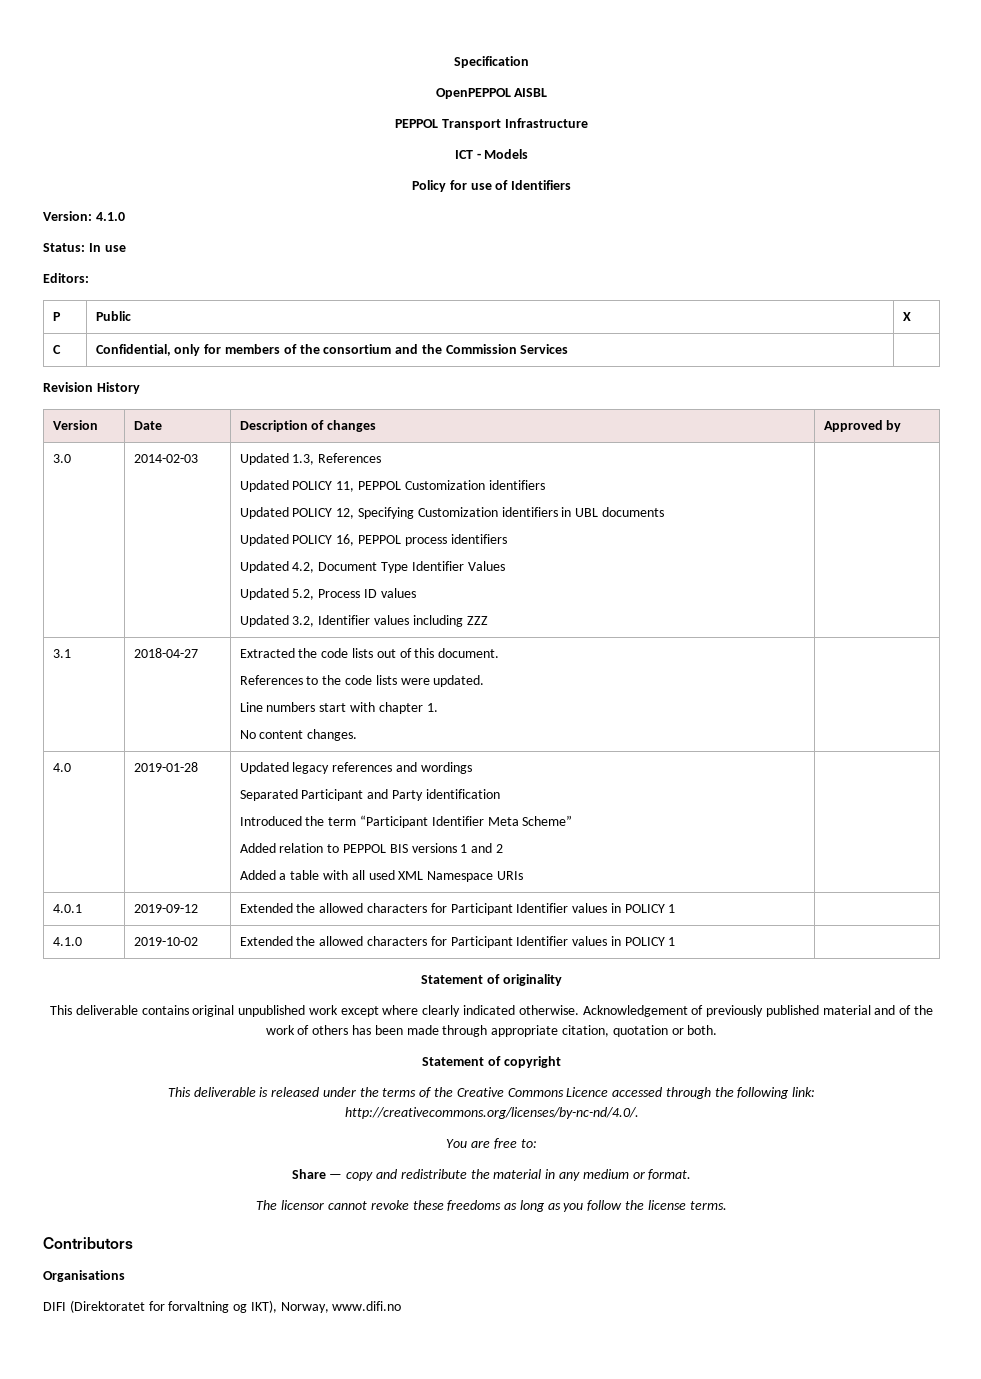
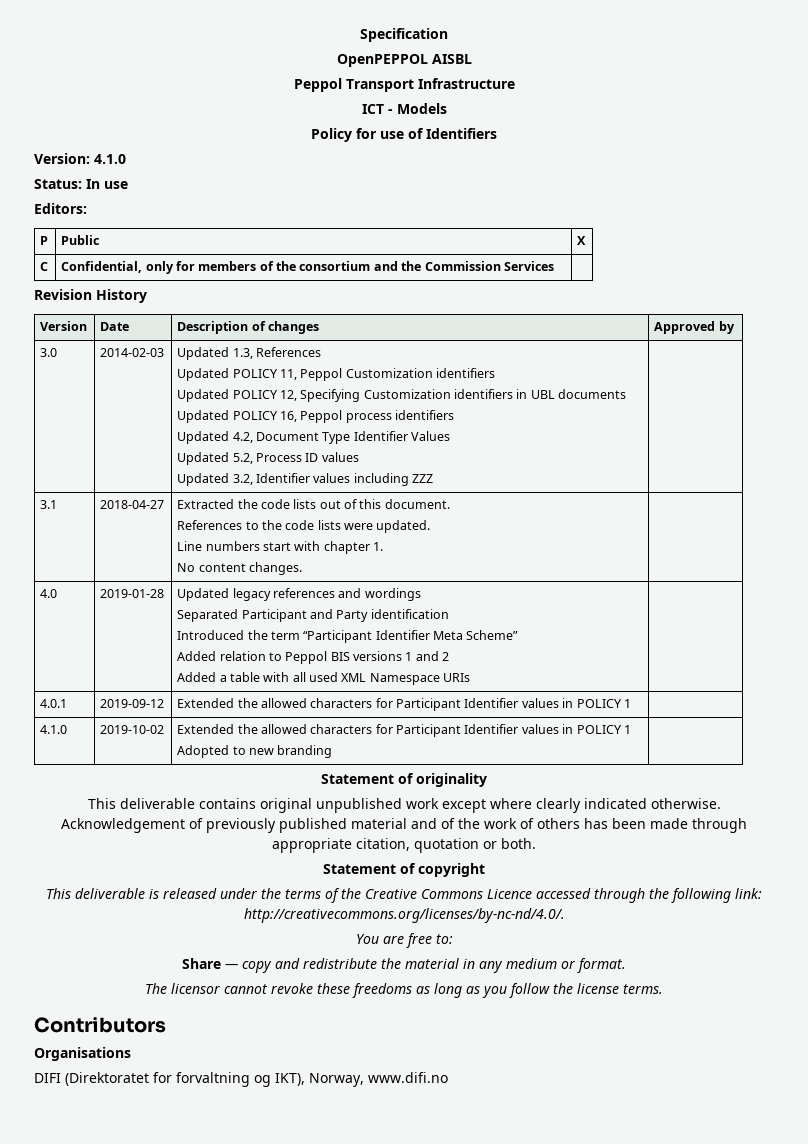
[395,119,439,128] PEPPOL -> [293,78,342,92] Peppol
[358,481,402,490] PEPPOL -> [300,368,343,381] Peppol
[358,535,402,544] PEPPOL -> [300,410,343,423] Peppol
[343,844,387,853] PEPPOL -> [285,651,328,664] Peppol
(676, 941) none -> [177,745,333,758] // Adopted to new branding

